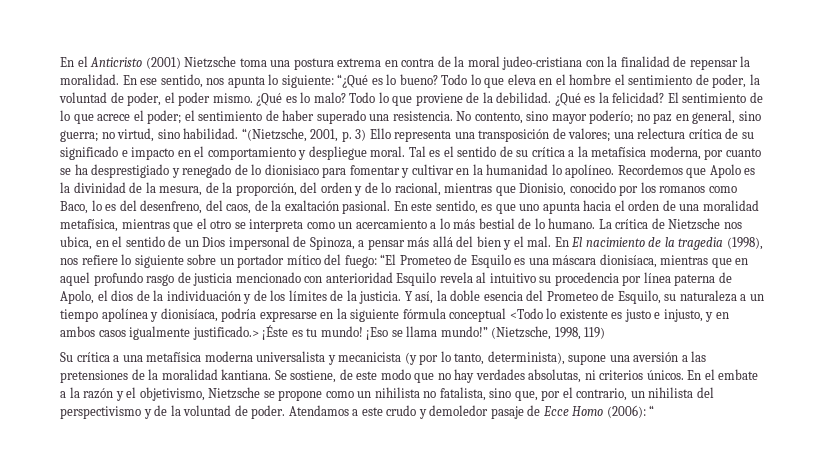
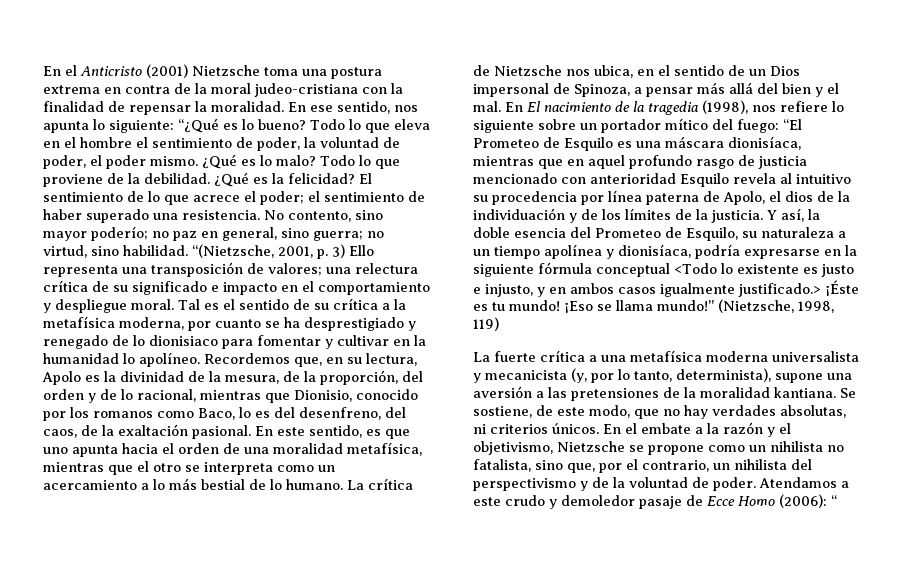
[686,168,707,178] que -> [294,353,417,367] que, en su lectura,
[60,352,73,362] Su -> [473,351,536,362] La fuerte
[404,352,417,365] (y -> [571,368,587,383] (y,
[380,369,411,380] modo -> [589,405,630,418] modo,

